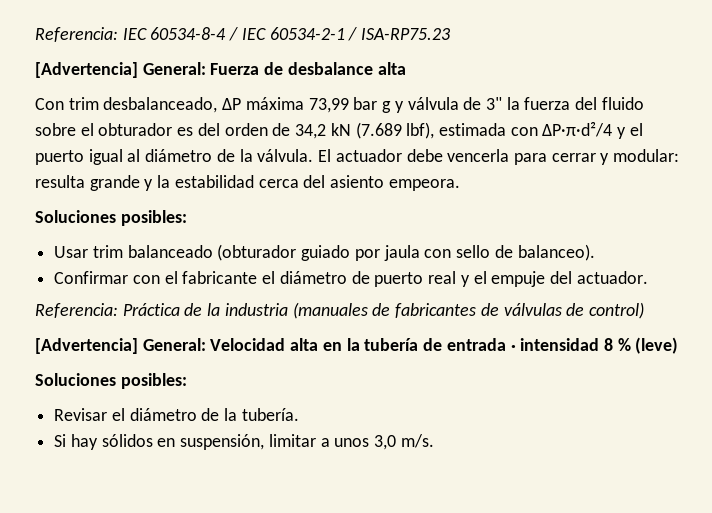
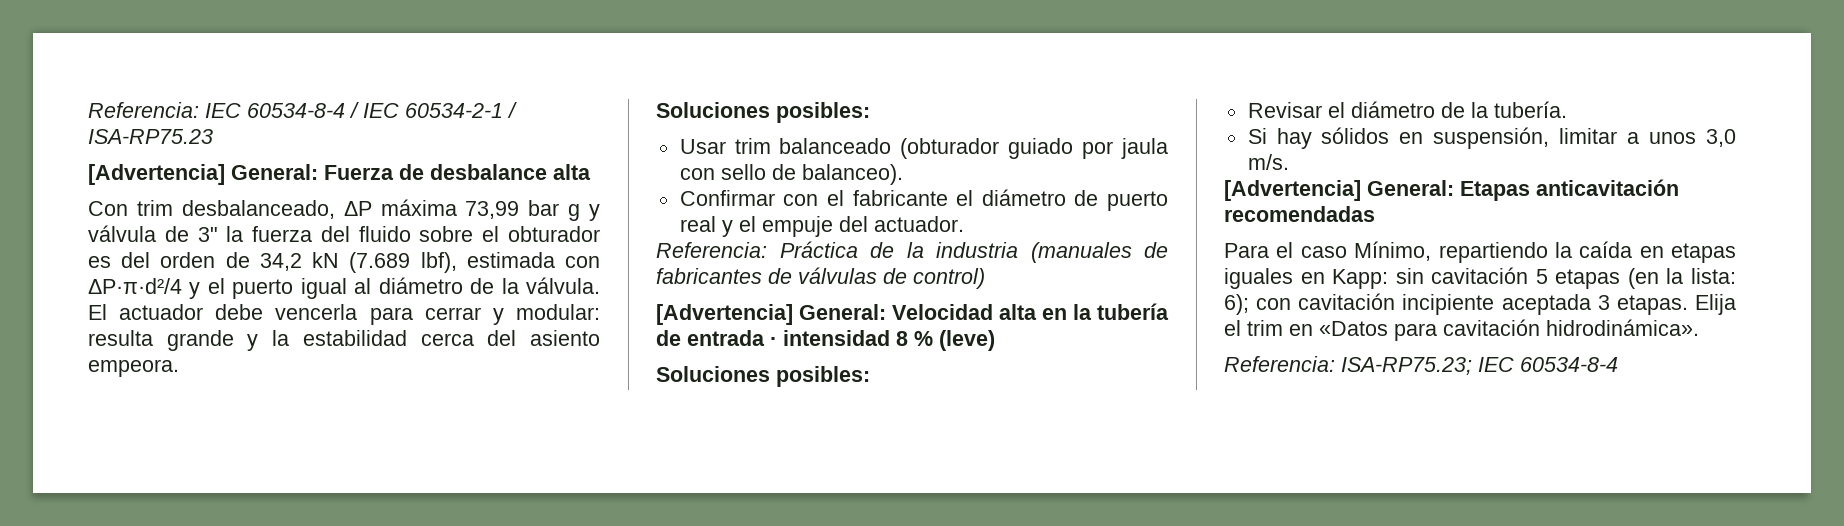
(434, 441) none -> [1224,179,1679,201] [1224,206,1375,222] [1224,241,1736,263] [1224,267,1736,289] [1224,293,1736,315] [1224,319,1699,341] [1224,356,1618,375] // [Advertencia] General: Etapas anticavitación recomendadas // Para el caso Mínimo, repartiendo la caída en etapas iguales en Kapp: sin cavitación 5 etapas (en la lista: 6); con cavitación incipiente aceptada 3 etapas. Elija el trim en «Datos para cavitación hidrodinámica». // Referencia: ISA-RP75.23; IEC 60534-8-4

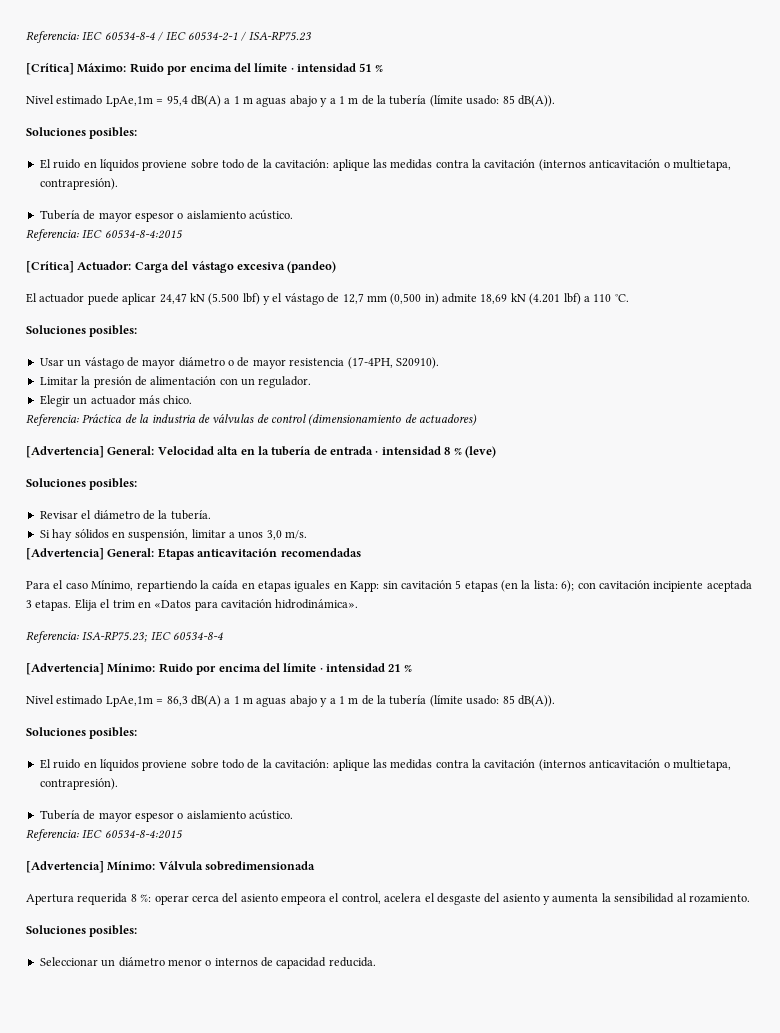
[88,164,591,185] [88,199,600,221] [88,225,600,242] [88,252,600,273] [88,277,601,299] [88,304,601,325] [88,330,600,351] [88,359,179,377] [656,102,870,123] [679,138,1168,159] [679,164,903,185] [679,189,1168,211] [679,216,964,237] [Advertencia] General: Fuerza de desbalance alta // Con trim desbalanceado, ΔP máxima 73,99 bar g y válvula de 3" la fuerza del fluido sobre el obturador es del orden de 34,2 kN (7.689 lbf), estimada con ΔP·π·d²/4 y el puerto igual al diámetro de la válvula. El actuador debe vencerla para cerrar y modular: resulta grande y la estabilidad cerca del asiento empeora. // Soluciones posibles: // Usar trim balanceado (obturador guiado por jaula con sello de balanceo). // Confirmar con el fabricante el diámetro de puerto real y el empuje del actuador. -> [26,63,383,75] [26,95,555,107] [26,127,138,139] [39,159,731,171] [39,178,118,190] [39,209,293,222] [26,229,183,241] [26,261,337,273] [26,293,629,305] [26,325,138,337] [39,357,439,369] [39,376,312,388] [39,395,193,407] [Crítica] Máximo: Ruido por encima del límite · intensidad 51 % // Nivel estimado LpAe,1m = 95,4 dB(A) a 1 m aguas abajo y a 1 m de la tubería (límite usado: 85 dB(A)). // Soluciones posibles: // El ruido en líquidos proviene sobre todo de la cavitación: aplique las medidas contra la cavitación (internos anticavitación o multietapa, contrapresión). // Tubería de mayor espesor o aislamiento acústico. // Referencia: IEC 60534-8-4:2015 // [Crítica] Actuador: Carga del vástago excesiva (pandeo) // El actuador puede aplicar 24,47 kN (5.500 lbf) y el vástago de 12,7 mm (0,500 in) admite 18,69 kN (4.201 lbf) a 110 °C. // Soluciones posibles: // Usar un vástago de mayor diámetro o de mayor resistencia (17-4PH, S20910). // Limitar la presión de alimentación con un regulador. // Elegir un actuador más chico.
[1030,242,1168,263] [656,267,985,289] (manuales de fabricantes de válvulas de control) -> [197,414,478,426] de válvulas de control (dimensionamiento de actuadores)
(1618, 364) none -> [26,663,412,675] [26,695,555,707] [26,727,138,739] [39,759,731,771] [39,778,118,790] [39,809,293,822] [26,829,183,841] [26,861,316,873] [26,893,750,905] [26,925,138,937] [39,957,376,969] // [Advertencia] Mínimo: Ruido por encima del límite · intensidad 21 % // Nivel estimado LpAe,1m = 86,3 dB(A) a 1 m aguas abajo y a 1 m de la tubería (límite usado: 85 dB(A)). // Soluciones posibles: // El ruido en líquidos proviene sobre todo de la cavitación: aplique las medidas contra la cavitación (internos anticavitación o multietapa, contrapresión). // Tubería de mayor espesor o aislamiento acústico. // Referencia: IEC 60534-8-4:2015 // [Advertencia] Mínimo: Válvula sobredimensionada // Apertura requerida 8 %: operar cerca del asiento empeora el control, acelera el desgaste del asiento y aumenta la sensibilidad al rozamiento. // Soluciones posibles: // Seleccionar un diámetro menor o internos de capacidad reducida.

